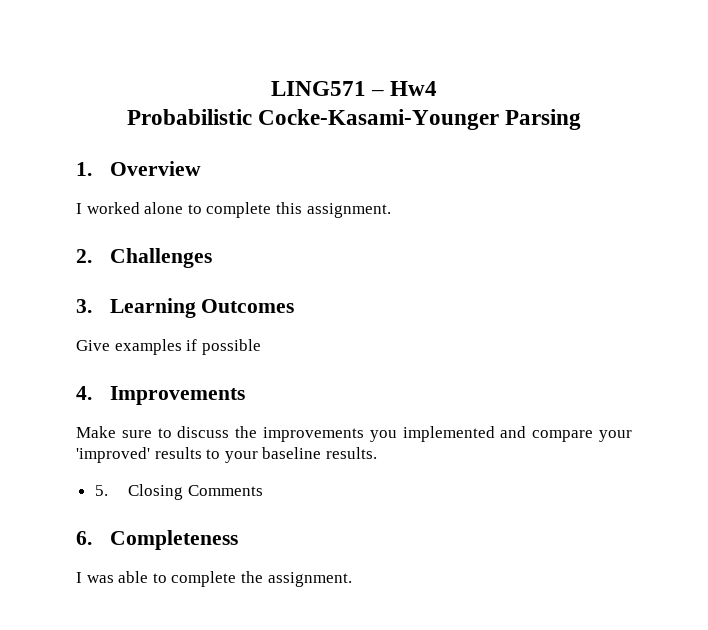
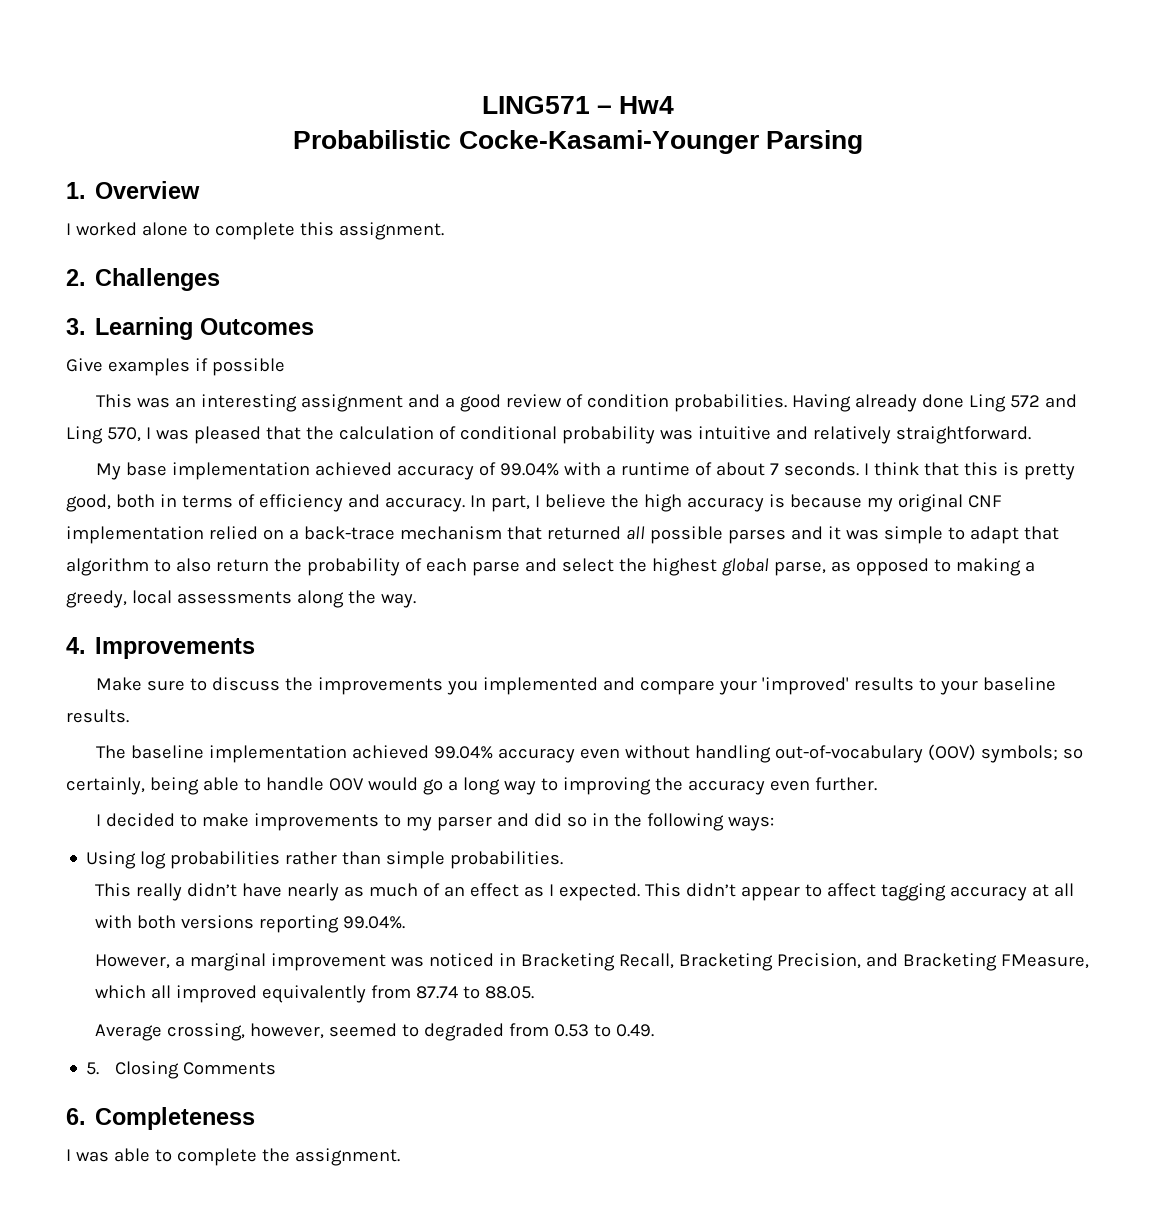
(261, 347) none -> [96,394,1077,412] [66,426,1031,444] [96,462,1075,480] [66,494,1002,512] [66,526,1059,544] [66,558,1035,576] [66,590,416,608] // This was an interesting assignment and a good review of condition probabilities. Having already done Ling 572 and Ling 570, I was pleased that the calculation of conditional probability was intuitive and relatively straightforward. // My base implementation achieved accuracy of 99.04% with a runtime of about 7 seconds. I think that this is pretty good, both in terms of efficiency and accuracy. In part, I believe the high accuracy is because my original CNF implementation relied on a back-trace mechanism that returned all possible parses and it was simple to adapt that algorithm to also return the probability of each parse and select the highest global parse, as opposed to making a greedy, local assessments along the way.
(377, 453) none -> [96,744,1084,763] [66,777,877,795] [96,813,774,831] [86,851,564,869] [94,883,1074,901] [94,915,405,933] [94,953,1089,971] [94,985,534,1003] [94,1023,654,1041] // The baseline implementation achieved 99.04% accuracy even without handling out-of-vocabulary (OOV) symbols; so certainly, being able to handle OOV would go a long way to improving the accuracy even further. // I decided to make improvements to my parser and did so in the following ways: // Using log probabilities rather than simple probabilities. // This really didn’t have nearly as much of an effect as I expected. This didn’t appear to affect tagging accuracy at all with both versions reporting 99.04%. // However, a marginal improvement was noticed in Bracketing Recall, Bracketing Precision, and Bracketing FMeasure, which all improved equivalently from 87.74 to 88.05. // Average crossing, however, seemed to degraded from 0.53 to 0.49.

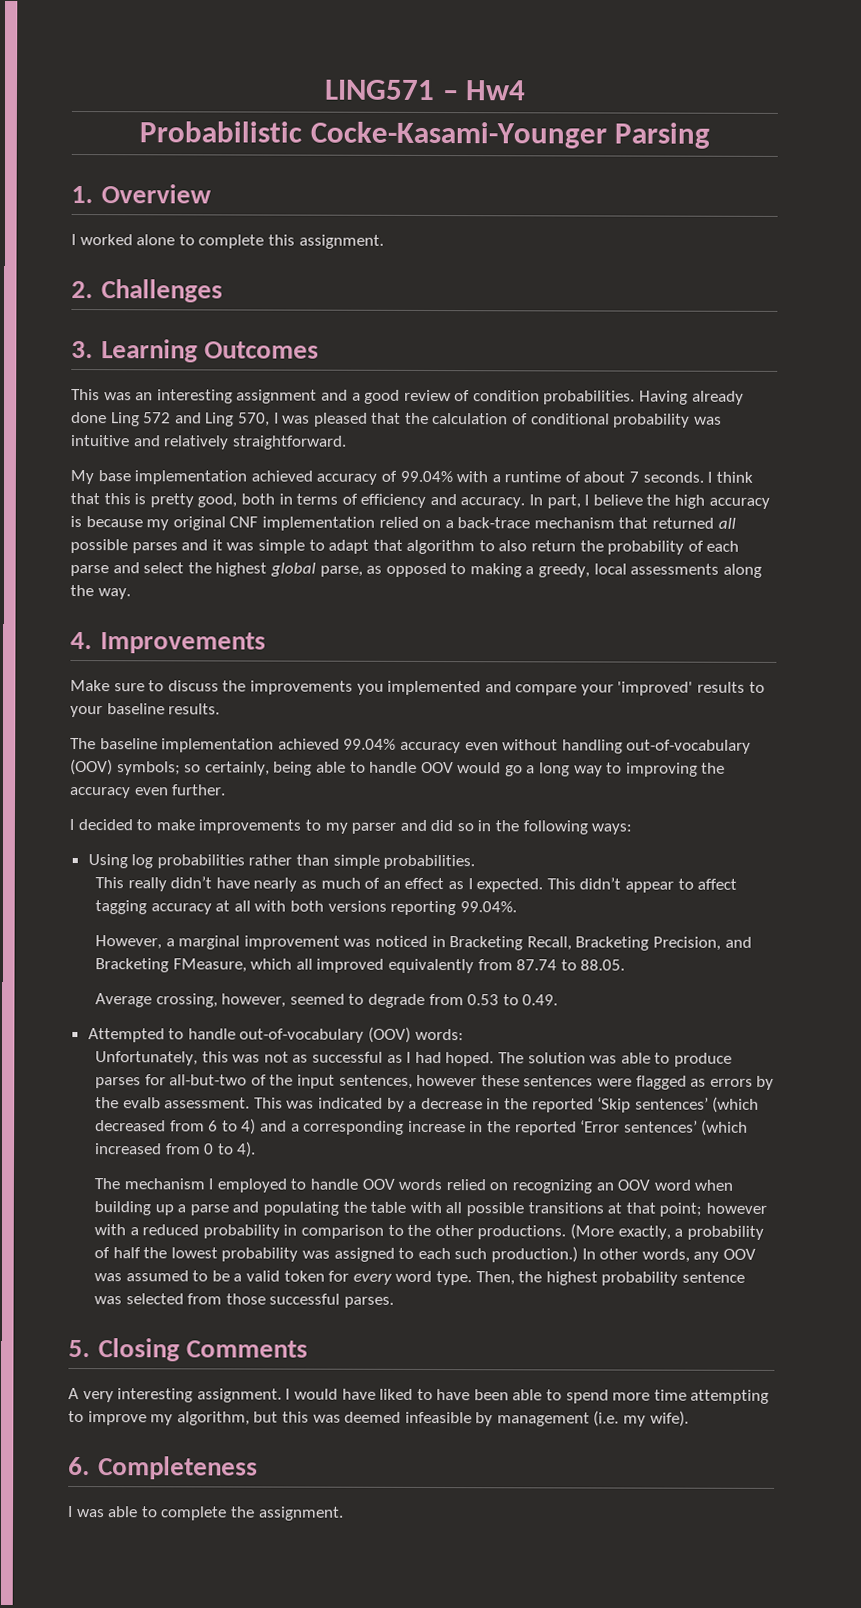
[66,358,285,376] // Give examples if possible -> (319, 350) none
[423,1023,504,1041] degraded -> [368,993,426,1008] degrade
[86,1061,277,1079] 5. Closing Comments -> [87,1026,464,1043] [95,1051,732,1067] [95,1074,775,1090] [95,1096,760,1113] [95,1118,749,1136] [95,1141,257,1158] [94,1178,734,1194] [94,1201,767,1217] [94,1223,764,1240] [94,1246,756,1263] [94,1270,745,1286] [94,1293,395,1308] [68,1338,308,1362] [68,1387,770,1404] [68,1410,689,1427] Attempted to handle out-of-vocabulary (OOV) words: // Unfortunately, this was not as successful as I had hoped. The solution was able to produce parses for all-but-two of the input sentences, however these sentences were flagged as errors by the evalb assessment. This was indicated by a decrease in the reported ‘Skip sentences’ (which decreased from 6 to 4) and a corresponding increase in the reported ‘Error sentences’ (which increased from 0 to 4). // The mechanism I employed to handle OOV words relied on recognizing an OOV word when building up a parse and populating the table with all possible transitions at that point; however with a reduced probability in comparison to the other productions. (More exactly, a probability of half the lowest probability was assigned to each such production.) In other words, any OOV was assumed to be a valid token for every word type. Then, the highest probability sentence was selected from those successful parses. // 5. Closing Comments // A very interesting assignment. I would have liked to have been able to spend more time attempting to improve my algorithm, but this was deemed infeasible by management (i.e. my wife).

